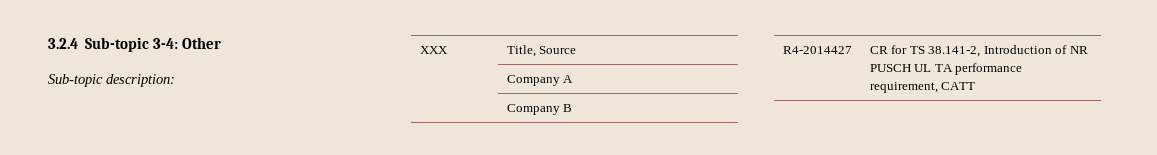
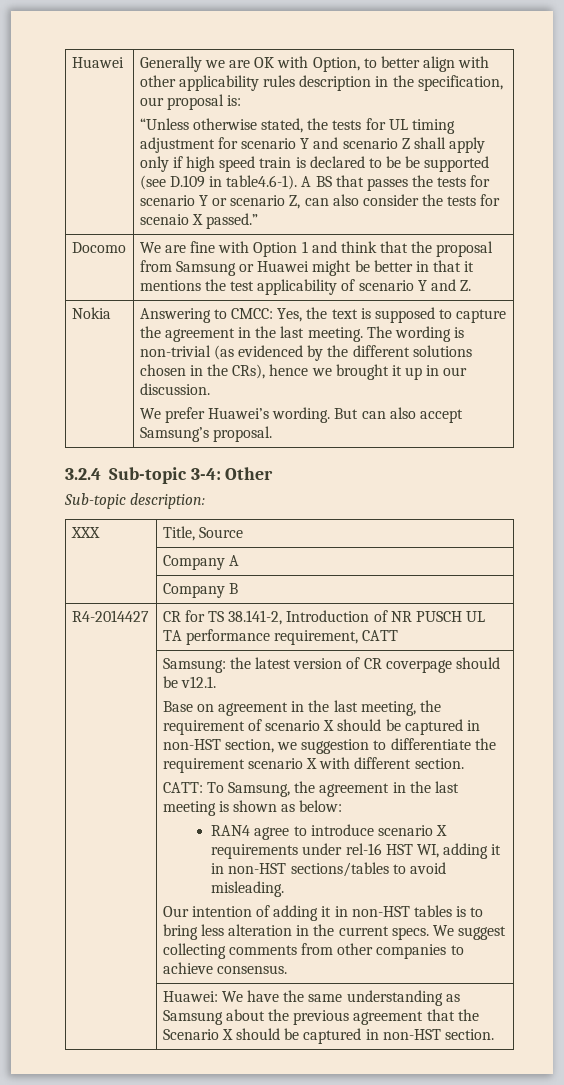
(48, 43) none -> [71,57,124,68] [139,56,490,72] [139,75,503,91] [139,94,242,110] [139,118,455,134] [139,137,486,153] [139,156,490,172] [139,175,491,191] [139,194,501,209] [139,213,259,229] [71,242,126,253] [139,241,494,257] [139,260,475,276] [139,279,472,295] [71,307,111,319] [139,307,507,323] [139,326,465,342] [139,345,472,361] [139,364,468,380] [139,383,210,395] [139,407,463,423] [139,426,272,442] Huawei | Generally we are OK with Option, to better align with other applicability rules description in the specification, our proposal is: // “Unless otherwise stated, the tests for UL timing adjustment for scenario Y and scenario Z shall apply only if high speed train is declared to be be supported (see D.109 in table4.6-1). A BS that passes the tests for scenario Y or scenario Z, can also consider the tests for scenaio X passed.” // Docomo | We are fine with Option 1 and think that the proposal from Samsung or Huawei might be better in that it mentions the test applicability of scenario Y and Z. // Nokia | Answering to CMCC: Yes, the text is supposed to capture the agreement in the last meeting. The wording is non-trivial (as evidenced by the different solutions chosen in the CRs), hence we brought it up in our discussion. // We prefer Huawei’s wording. But can also accept Samsung’s proposal. //
(976, 86) none -> [162,657,500,673] [162,676,216,688] [162,700,441,716] [162,719,480,735] [162,738,496,754] [162,757,464,773] [162,781,459,797] [162,800,343,816] [211,824,448,840] [211,843,502,859] [211,862,446,877] [211,881,285,897] [162,905,484,921] [162,924,507,940] [162,943,464,959] [162,962,287,974] [162,990,460,1006] [162,1009,479,1025] [162,1028,494,1044] // | Samsung: the latest version of CR coverpage should be v12.1. // Base on agreement in the last meeting, the requirement of scenario X should be captured in non-HST section, we suggestion to differentiate the requirement scenario X with different section. // CATT: To Samsung, the agreement in the last meeting is shown as below: // RAN4 agree to introduce scenario X requirements under rel-16 HST WI, adding it in non-HST sections/tables to avoid misleading. // Our intention of adding it in non-HST tables is to bring less alteration in the current specs. We suggest collecting comments from other companies to achieve consensus. // | Huawei: We have the same understanding as Samsung about the previous agreement that the Scenario X should be captured in non-HST section.

